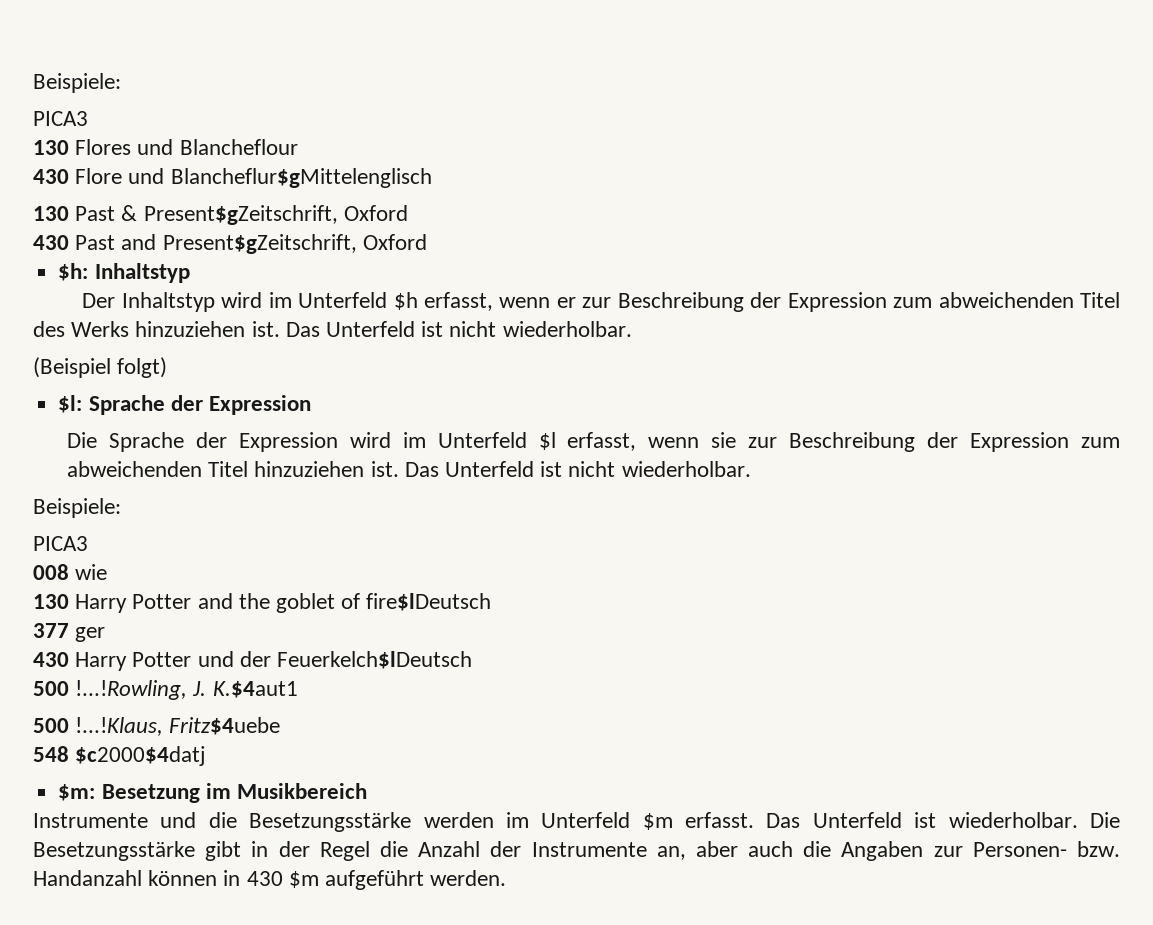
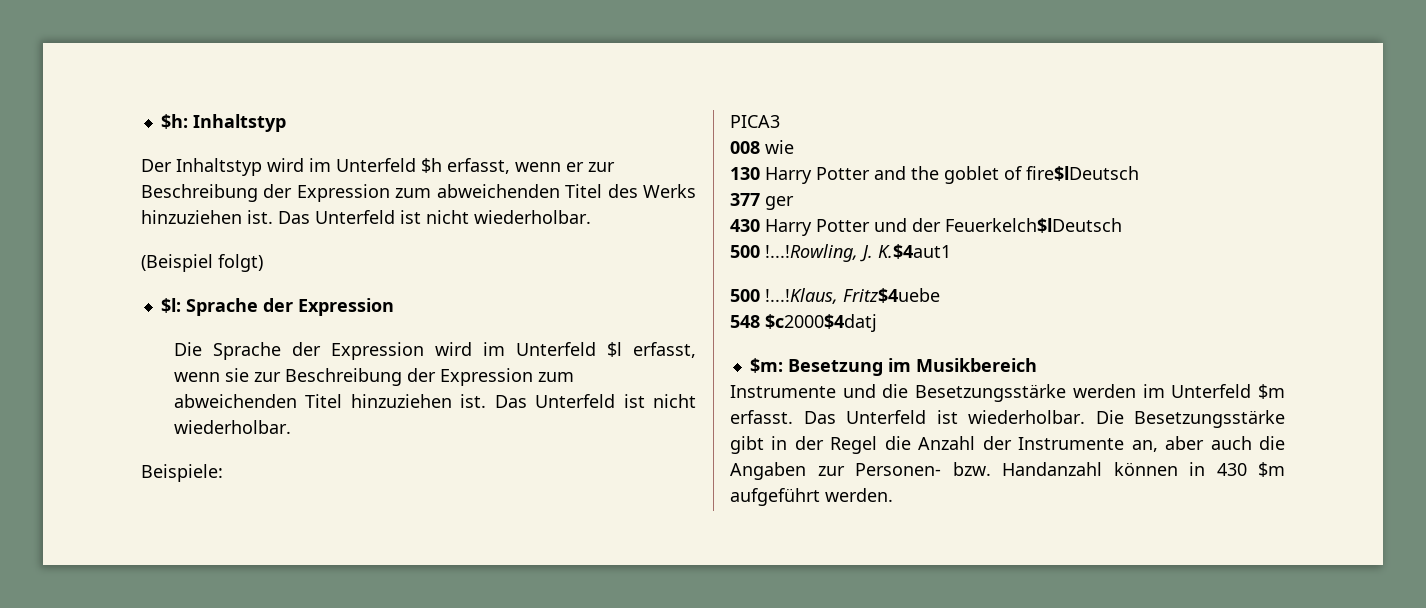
[33,73,121,93] [33,111,88,126] [33,139,298,155] [33,168,432,188] [33,205,408,225] [33,234,427,254] Beispiele: // PICA3 // 130 Flores und Blancheflour // 430 Flore und Blancheflur$gMittelenglisch // 130 Past & Present$gZeitschrift, Oxford // 430 Past and Present$gZeitschrift, Oxford // -> (160, 121) none

